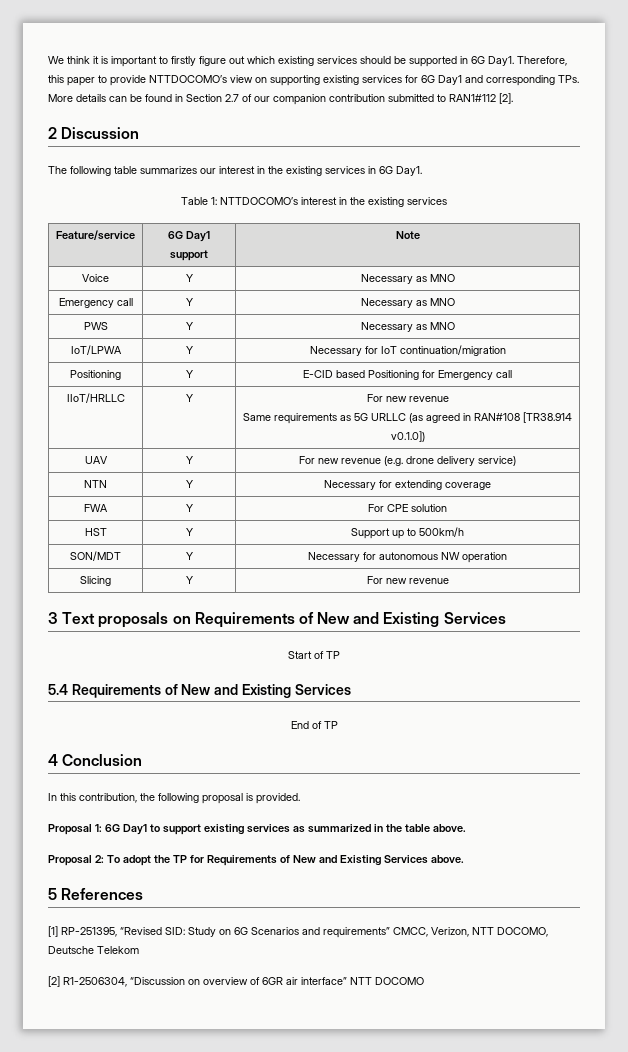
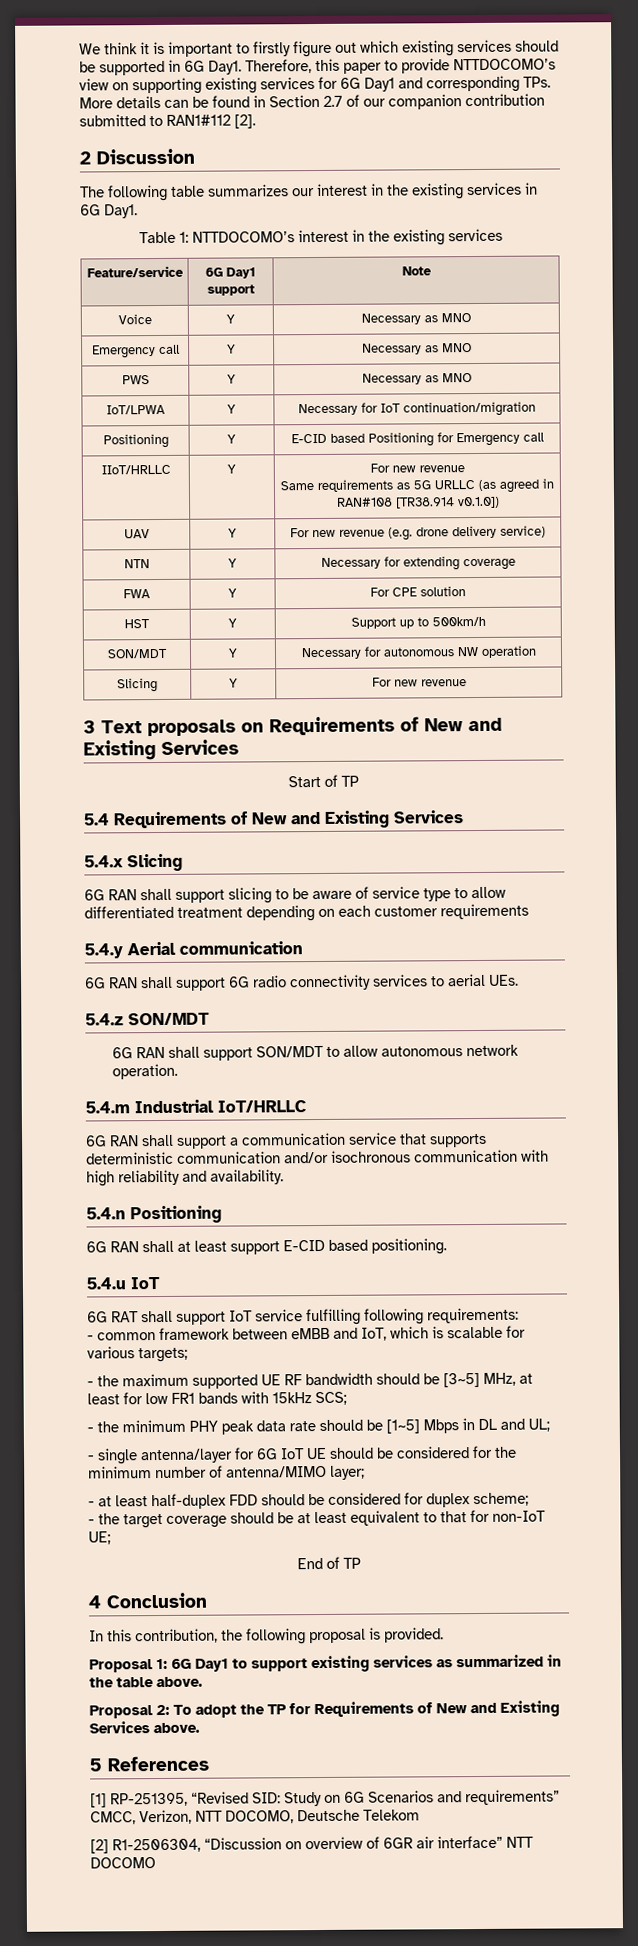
(351, 689) none -> [84,853,183,872] [84,886,506,904] [84,903,529,922] [84,941,303,959] [85,973,519,991] [85,1012,210,1026] [112,1044,520,1061] [112,1063,179,1080] [85,1099,307,1114] [86,1132,487,1149] [86,1149,549,1165] [86,1169,284,1187] [86,1205,222,1224] [86,1238,447,1255] [86,1277,160,1290] [87,1307,519,1326] [87,1325,526,1341] [87,1346,188,1363] [87,1372,533,1389] [87,1391,347,1406] [87,1418,550,1435] [88,1445,517,1465] [88,1465,365,1480] [88,1492,529,1510] [88,1509,546,1529] [88,1531,111,1545] // 5.4.x Slicing // 6G RAN shall support slicing to be aware of service type to allow differentiated treatment depending on each customer requirements // 5.4.y Aerial communication // 6G RAN shall support 6G radio connectivity services to aerial UEs. // 5.4.z SON/MDT // 6G RAN shall support SON/MDT to allow autonomous network operation. // 5.4.m Industrial IoT/HRLLC // 6G RAN shall support a communication service that supports deterministic communication and/or isochronous communication with high reliability and availability. // 5.4.n Positioning // 6G RAN shall at least support E-CID based positioning. // 5.4.u IoT // 6G RAT shall support IoT service fulfilling following requirements: // - common framework between eMBB and IoT, which is scalable for various targets; // - the maximum supported UE RF bandwidth should be [3~5] MHz, at least for low FR1 bands with 15kHz SCS; // - the minimum PHY peak data rate should be [1~5] Mbps in DL and UL; // - single antenna/layer for 6G IoT UE should be considered for the minimum number of antenna/MIMO layer; // - at least half-duplex FDD should be considered for duplex scheme; // - the target coverage should be at least equivalent to that for non-IoT UE;

